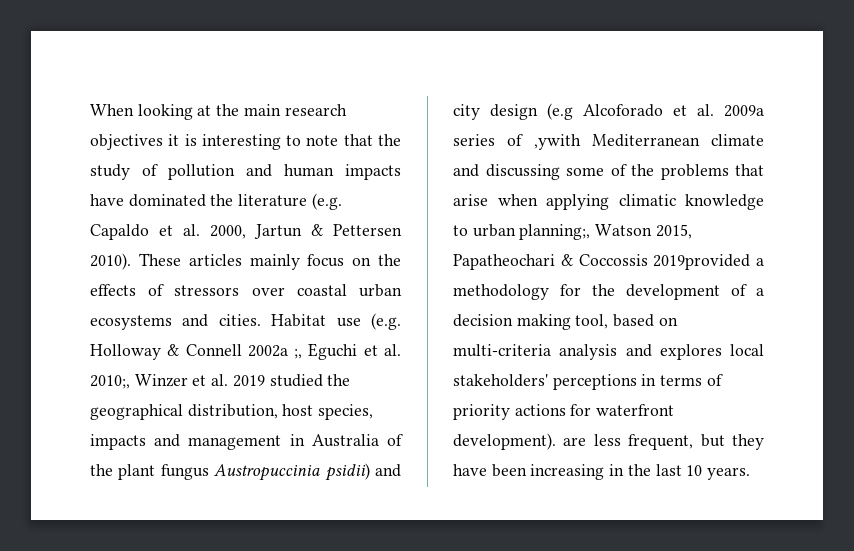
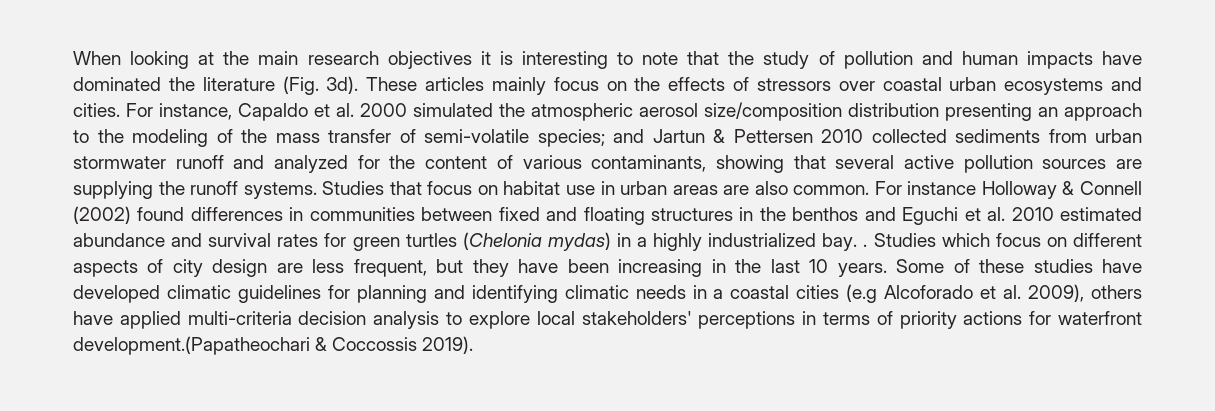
[311,193,342,210] [90,224,402,240] [90,253,131,270] (e.g. Capaldo et al. 2000, Jartun & Pettersen 2010). -> [282,76,359,95] (Fig. 3d).
[271,313,401,330] [90,343,401,360] [90,374,351,389] [90,404,374,420] [90,434,403,450] [90,463,401,481] [453,103,764,120] [453,134,764,150] [453,164,764,180] [453,194,764,210] [453,224,692,240] [453,254,764,270] [453,284,764,300] [453,314,678,330] [453,344,764,360] [453,374,723,390] [453,404,675,420] [453,433,556,450] Habitat use (e.g. Holloway & Connell 2002a ;, Eguchi et al. 2010;, Winzer et al. 2019 studied the geographical distribution, host species, impacts and management in Australia of the plant fungus Austropuccinia psidii) and city design (e.g Alcoforado et al. 2009a series of ,ywith Mediterranean climate and discussing some of the problems that arise when applying climatic knowledge to urban planning;, Watson 2015, Papatheochari & Coccossis 2019provided a methodology for the development of a decision making tool, based on multi-criteria analysis and explores local stakeholders' perceptions in terms of priority actions for waterfront development). -> [126,102,1142,121] [73,129,1142,147] [73,155,1142,173] [73,181,1142,199] [73,206,1143,225] [73,232,1142,251] [73,259,268,277] For instance, Capaldo et al. 2000 simulated the atmospheric aerosol size/composition distribution presenting an approach to the modeling of the mass transfer of semi-volatile species; and Jartun & Pettersen 2010 collected sediments from urban stormwater runoff and analyzed for the content of various contaminants, showing that several active pollution sources are supplying the runoff systems. Studies that focus on habitat use in urban areas are also common. For instance Holloway & Connell (2002) found differences in communities between fixed and floating structures in the benthos and Eguchi et al. 2010 estimated abundance and survival rates for green turtles (Chelonia mydas) in a highly industrialized bay. . Studies which focus on different aspects of city design
(751, 473) none -> [896,259,1142,273] [73,284,1143,303] [73,311,1142,329] [73,336,474,355] Some of these studies have developed climatic guidelines for planning and identifying climatic needs in a coastal cities (e.g Alcoforado et al. 2009), others have applied multi-criteria decision analysis to explore local stakeholders' perceptions in terms of priority actions for waterfront development.(Papatheochari & Coccossis 2019).

